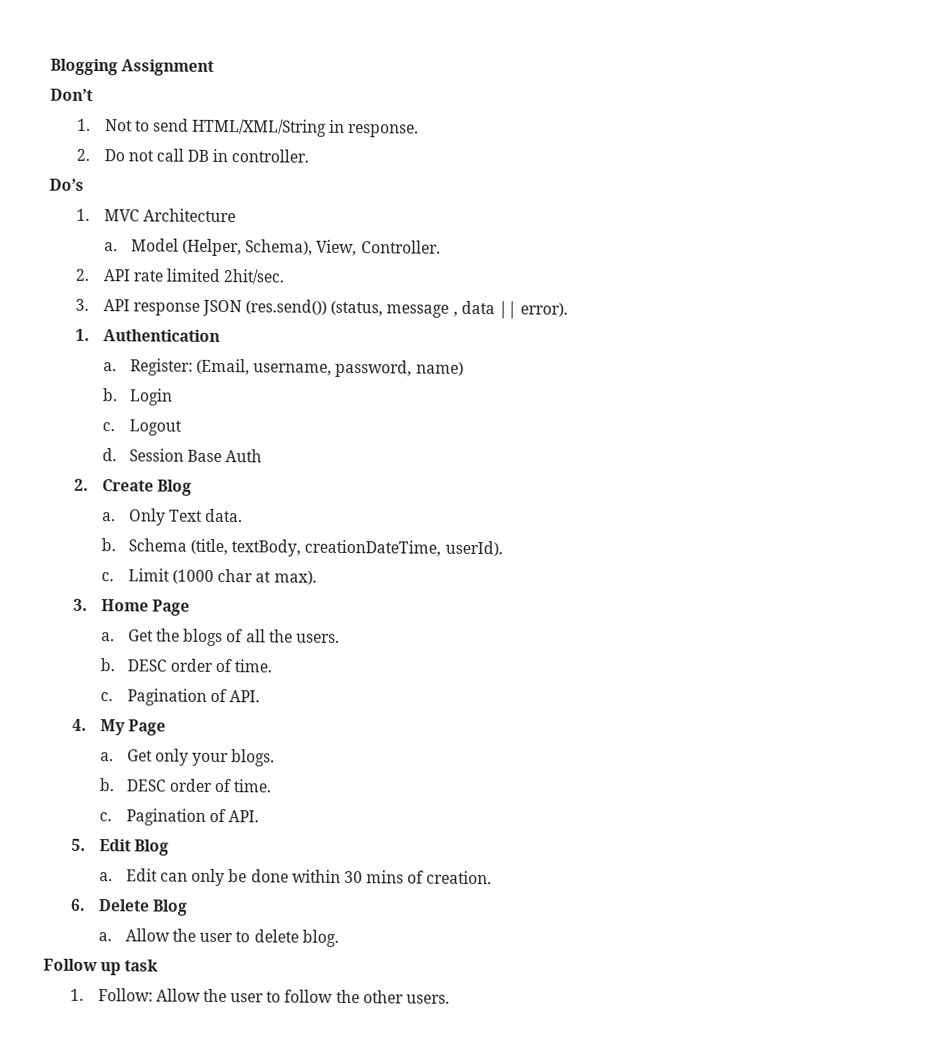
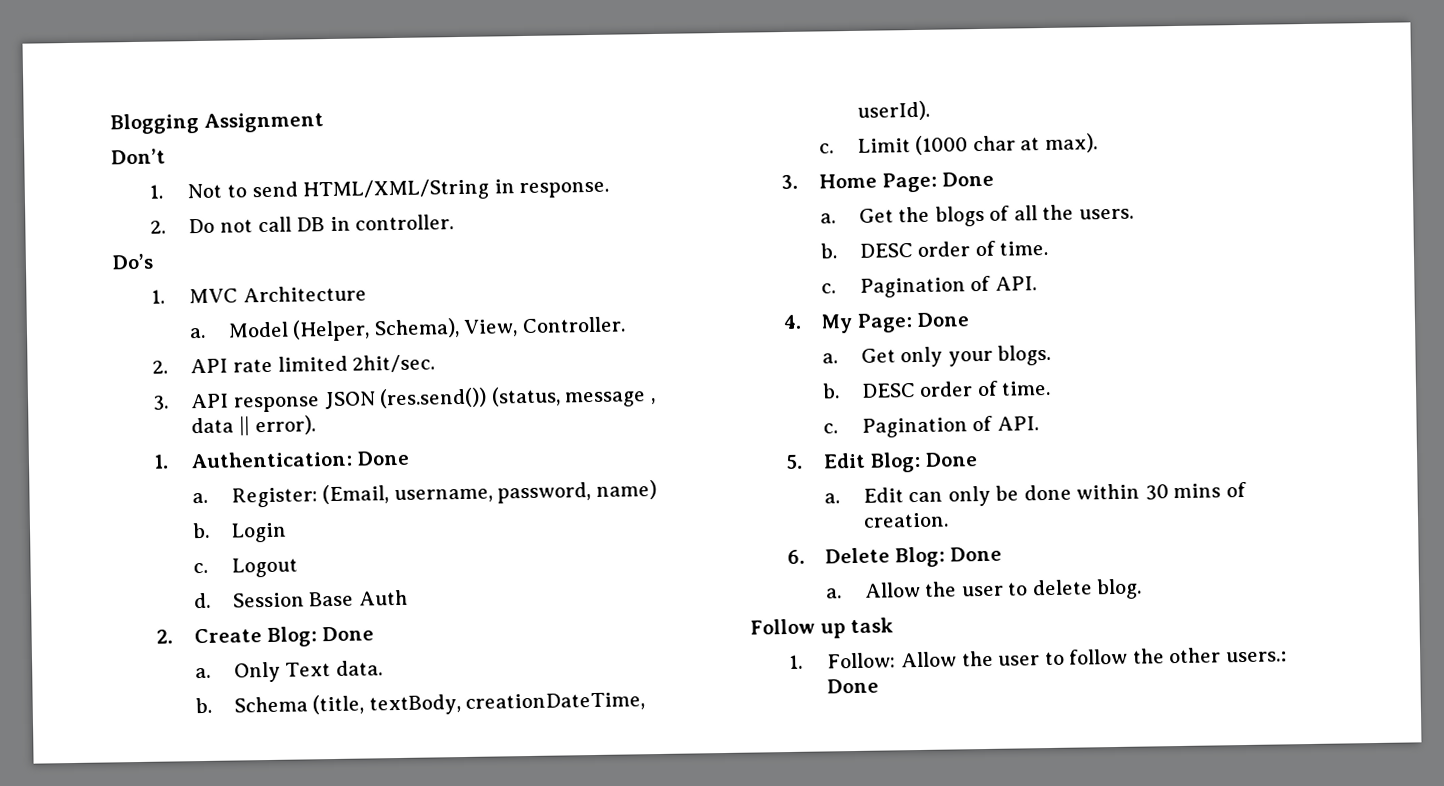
[102,329,220,343] Authentication -> [191,450,410,469] Authentication: Done
[156,479,192,496] Blog -> [266,626,374,648] Blog: Done
[151,599,190,616] Page -> [881,171,994,193] Page: Done
[127,719,166,736] Page -> [856,312,970,333] Page: Done
[133,839,169,856] Blog -> [869,451,978,473] Blog: Done
[151,899,188,916] Blog -> [894,546,1002,568] Blog: Done
[406,994,451,1004] users. -> [1225,651,1287,663] [827,678,880,694] users.: Done

